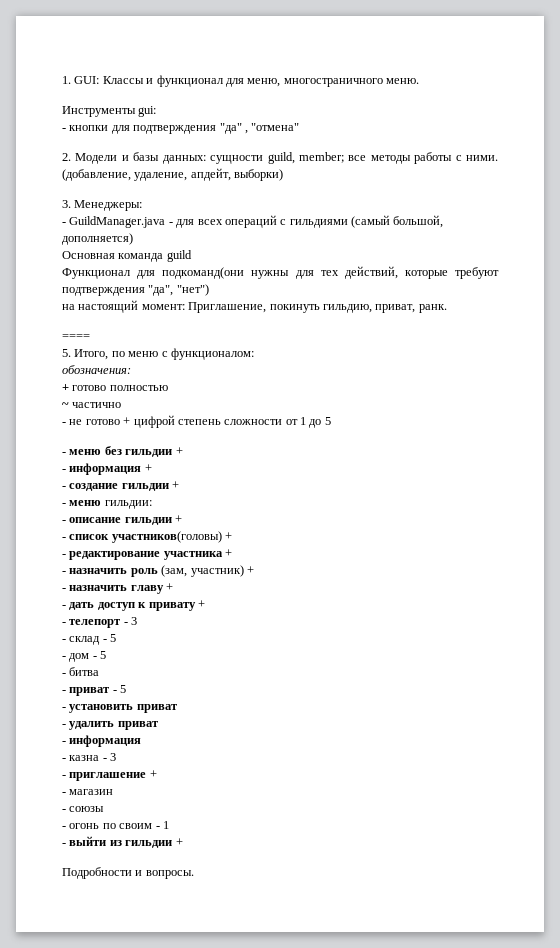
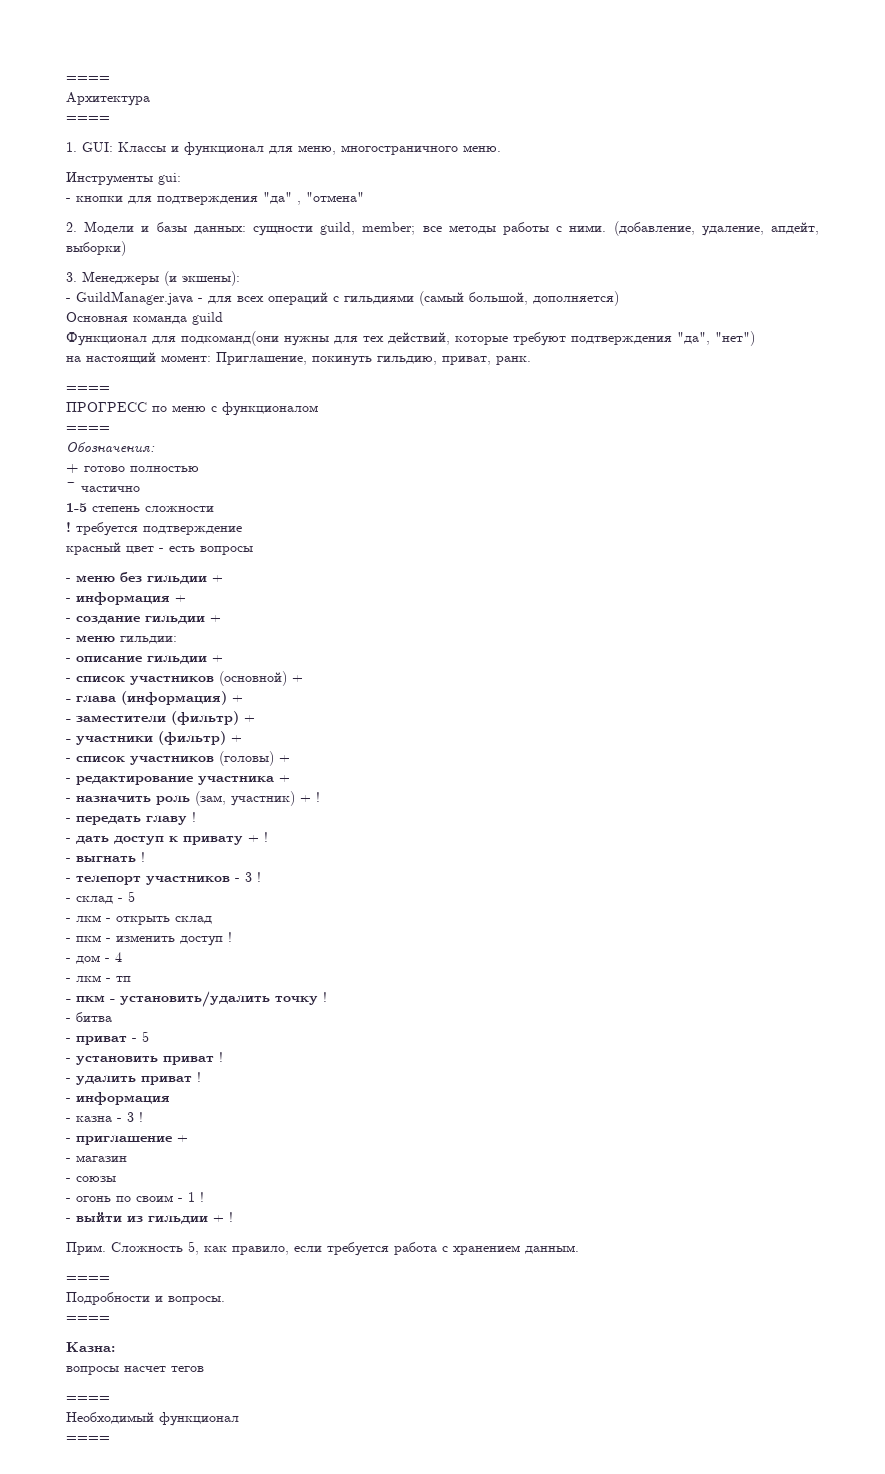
(62, 80) none -> [66,76,110,82] [66,92,150,106] [66,116,110,122] ==== // Архитектура // ==== //
[74,200,143,211] Менеджеры: -> [82,271,240,286] Менеджеры (и экшены):
[62,349,109,360] 5. Итого, -> [66,402,147,412] ПРОГРЕСС
[170,348,254,360] [62,365,131,374] функционалом: // обозначения: -> [222,402,318,416] [66,426,110,432] [66,442,155,452] функционалом // ==== // Обозначения:
[62,415,331,428] - не готово + цифрой степень сложности от 1 до 5 -> [66,503,214,512] [66,522,242,536] [66,542,253,555] 1-5 степень сложности // ! требуется подтверждение // красный цвет - есть вопросы
[111,531,222,543] участников(головы) -> [130,671,303,686] [66,691,243,705] [66,711,255,725] [66,731,242,745] [66,751,274,766] участников (основной) + // - глава (информация) + // - заместители (фильтр) + // - участники (фильтр) + // - список участников (головы)
[62,583,174,594] // - назначить главу + -> [316,792,320,802] [66,812,196,825] ! // - передать главу !
(205, 604) none -> [264,832,268,842] [66,852,145,862] ! // - выгнать !
[123,617,138,625] - 3 -> [146,872,261,885] участников - 3 !
[69,651,107,662] дом - 5 -> [76,915,212,925] [66,932,232,946] [66,952,122,964] [66,975,131,982] [66,991,327,1007] лкм - открыть склад // - пкм - изменить доступ ! // - дом - 4 // - лкм - тп // - пкм - установить/удалить точку !
(177, 708) none -> [219,1052,223,1062] !
(158, 725) none -> [197,1072,201,1082] !
(117, 757) none -> [139,1112,143,1122] !
(169, 825) none -> [200,1192,204,1202] !
[62,867,194,879] // Подробности и вопросы. -> [229,1212,233,1222] [66,1241,579,1256] [66,1276,110,1282] [66,1292,225,1305] [66,1316,110,1322] [66,1342,115,1352] [66,1366,204,1375] [66,1396,110,1402] [66,1412,239,1426] [66,1436,110,1442] ! // Прим. Сложность 5, как правило, если требуется работа с хранением данным. // ==== // Подробности и вопросы. // ==== // Казна: // вопросы насчет тегов // ==== // Необходимый функционал // ====

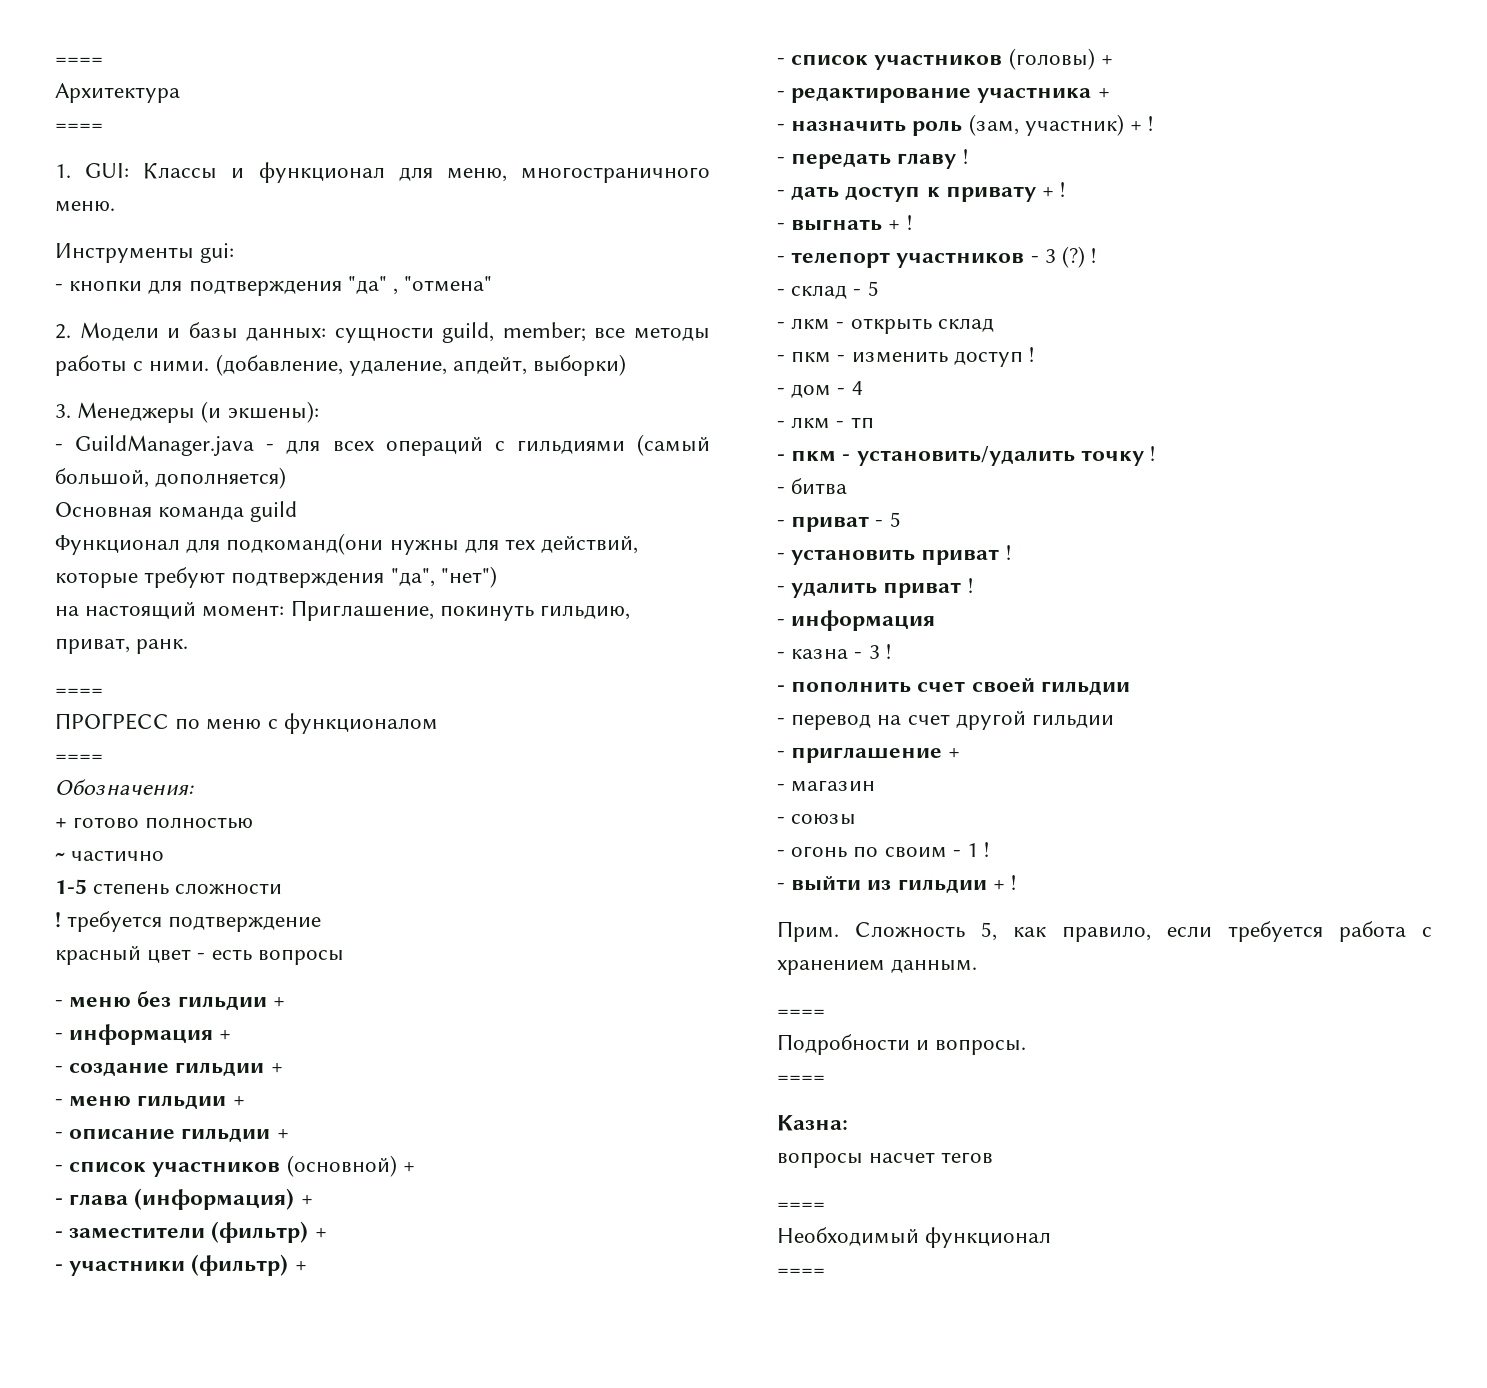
[120,636,177,644] гильдии: -> [137,1095,245,1109] гильдии +
(136, 859) none -> [888,220,901,230] +
(252, 877) none -> [1062,246,1086,268] (?)
(143, 1117) none -> [777,677,1130,695] [777,710,1115,730] // - пополнить счет своей гильдии // - перевод на счет другой гильдии

